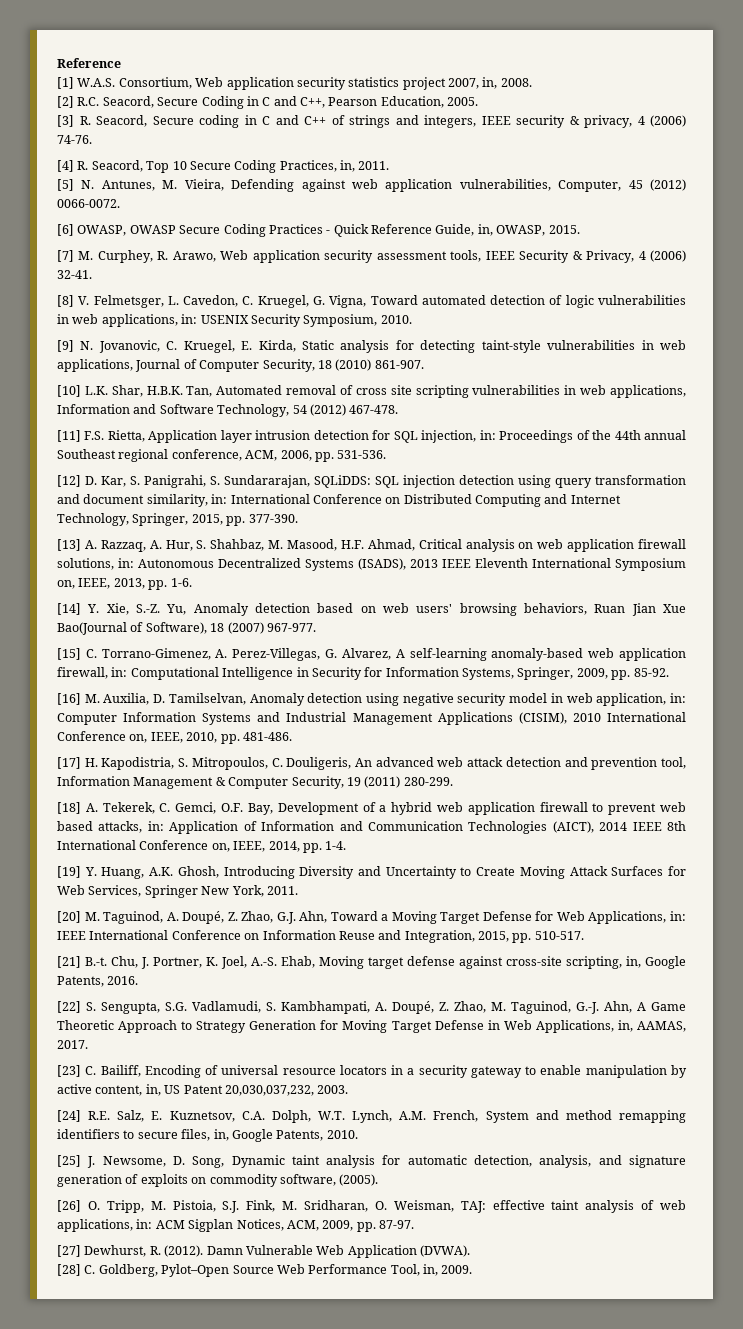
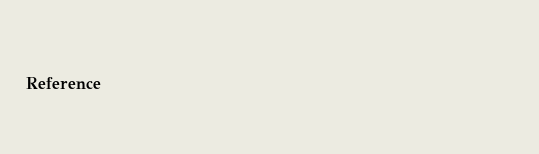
[57,58,121,68] [57,77,532,90] [57,96,479,109] [57,115,686,128] [57,135,92,144] [57,160,390,173] [57,179,686,192] [57,199,120,208] [57,224,580,237] [57,250,686,263] [57,270,92,279] [57,295,686,308] [57,314,412,327] [57,340,687,353] [57,359,424,372] [57,385,686,398] [57,404,399,417] [57,430,686,443] [57,449,387,462] [57,475,686,488] [57,494,621,507] [57,513,298,526] [57,539,686,552] [57,558,686,571] [57,578,192,590] [57,603,686,616] [57,622,316,635] [57,648,686,661] [57,667,669,680] [57,693,686,706] [57,712,686,725] [57,731,292,744] [57,757,686,770] [57,776,453,789] [57,802,686,815] [57,821,686,834] [57,840,347,853] [57,866,686,879] [57,885,298,898] [57,911,686,924] [57,930,584,943] [57,956,686,969] [57,976,139,987] [57,1001,686,1014] [57,1020,687,1033] [57,1040,88,1049] [57,1065,687,1078] [57,1084,349,1096] [57,1110,687,1123] [57,1129,358,1142] [57,1155,686,1168] [57,1174,379,1187] [57,1200,686,1213] [57,1219,414,1232] [57,1245,470,1258] [57,1264,473,1277] Reference // [1] W.A.S. Consortium, Web application security statistics project 2007, in, 2008. // [2] R.C. Seacord, Secure Coding in C and C++, Pearson Education, 2005. // [3] R. Seacord, Secure coding in C and C++ of strings and integers, IEEE security & privacy, 4 (2006) 74-76. // [4] R. Seacord, Top 10 Secure Coding Practices, in, 2011. // [5] N. Antunes, M. Vieira, Defending against web application vulnerabilities, Computer, 45 (2012) 0066-0072. // [6] OWASP, OWASP Secure Coding Practices - Quick Reference Guide, in, OWASP, 2015. // [7] M. Curphey, R. Arawo, Web application security assessment tools, IEEE Security & Privacy, 4 (2006) 32-41. // [8] V. Felmetsger, L. Cavedon, C. Kruegel, G. Vigna, Toward automated detection of logic vulnerabilities in web applications, in: USENIX Security Symposium, 2010. // [9] N. Jovanovic, C. Kruegel, E. Kirda, Static analysis for detecting taint-style vulnerabilities in web applications, Journal of Computer Security, 18 (2010) 861-907. // [10] L.K. Shar, H.B.K. Tan, Automated removal of cross site scripting vulnerabilities in web applications, Information and Software Technology, 54 (2012) 467-478. // [11] F.S. Rietta, Application layer intrusion detection for SQL injection, in: Proceedings of the 44th annual Southeast regional conference, ACM, 2006, pp. 531-536. // [12] D. Kar, S. Panigrahi, S. Sundararajan, SQLiDDS: SQL injection detection using query transformation and document similarity, in: International Conference on Distributed Computing and Internet Technology, Springer, 2015, pp. 377-390. // [13] A. Razzaq, A. Hur, S. Shahbaz, M. Masood, H.F. Ahmad, Critical analysis on web application firewall solutions, in: Autonomous Decentralized Systems (ISADS), 2013 IEEE Eleventh International Symposium on, IEEE, 2013, pp. 1-6. // [14] Y. Xie, S.-Z. Yu, Anomaly detection based on web users' browsing behaviors, Ruan Jian Xue Bao(Journal of Software), 18 (2007) 967-977. // [15] C. Torrano-Gimenez, A. Perez-Villegas, G. Alvarez, A self-learning anomaly-based web application firewall, in: Computational Intelligence in Security for Information Systems, Springer, 2009, pp. 85-92. // [16] M. Auxilia, D. Tamilselvan, Anomaly detection using negative security model in web application, in: Computer Information Systems and Industrial Management Applications (CISIM), 2010 International Conference on, IEEE, 2010, pp. 481-486. // [17] H. Kapodistria, S. Mitropoulos, C. Douligeris, An advanced web attack detection and prevention tool, Information Management & Computer Security, 19 (2011) 280-299. // [18] A. Tekerek, C. Gemci, O.F. Bay, Development of a hybrid web application firewall to prevent web based attacks, in: Application of Information and Communication Technologies (AICT), 2014 IEEE 8th International Conference on, IEEE, 2014, pp. 1-4. // [19] Y. Huang, A.K. Ghosh, Introducing Diversity and Uncertainty to Create Moving Attack Surfaces for Web Services, Springer New York, 2011. // [20] M. Taguinod, A. Doupé, Z. Zhao, G.J. Ahn, Toward a Moving Target Defense for Web Applications, in: IEEE International Conference on Information Reuse and Integration, 2015, pp. 510-517. // [21] B.-t. Chu, J. Portner, K. Joel, A.-S. Ehab, Moving target defense against cross-site scripting, in, Google Patents, 2016. // [22] S. Sengupta, S.G. Vadlamudi, S. Kambhampati, A. Doupé, Z. Zhao, M. Taguinod, G.-J. Ahn, A Game Theoretic Approach to Strategy Generation for Moving Target Defense in Web Applications, in, AAMAS, 2017. // [23] C. Bailiff, Encoding of universal resource locators in a security gateway to enable manipulation by active content, in, US Patent 20,030,037,232, 2003. // [24] R.E. Salz, E. Kuznetsov, C.A. Dolph, W.T. Lynch, A.M. French, System and method remapping identifiers to secure files, in, Google Patents, 2010. // [25] J. Newsome, D. Song, Dynamic taint analysis for automatic detection, analysis, and signature generation of exploits on commodity software, (2005). // [26] O. Tripp, M. Pistoia, S.J. Fink, M. Sridharan, O. Weisman, TAJ: effective taint analysis of web applications, in: ACM Sigplan Notices, ACM, 2009, pp. 87-97. // [27] Dewhurst, R. (2012). Damn Vulnerable Web Application (DVWA). // [28] C. Goldberg, Pylot–Open Source Web Performance Tool, in, 2009. -> [26,77,101,89] Reference

